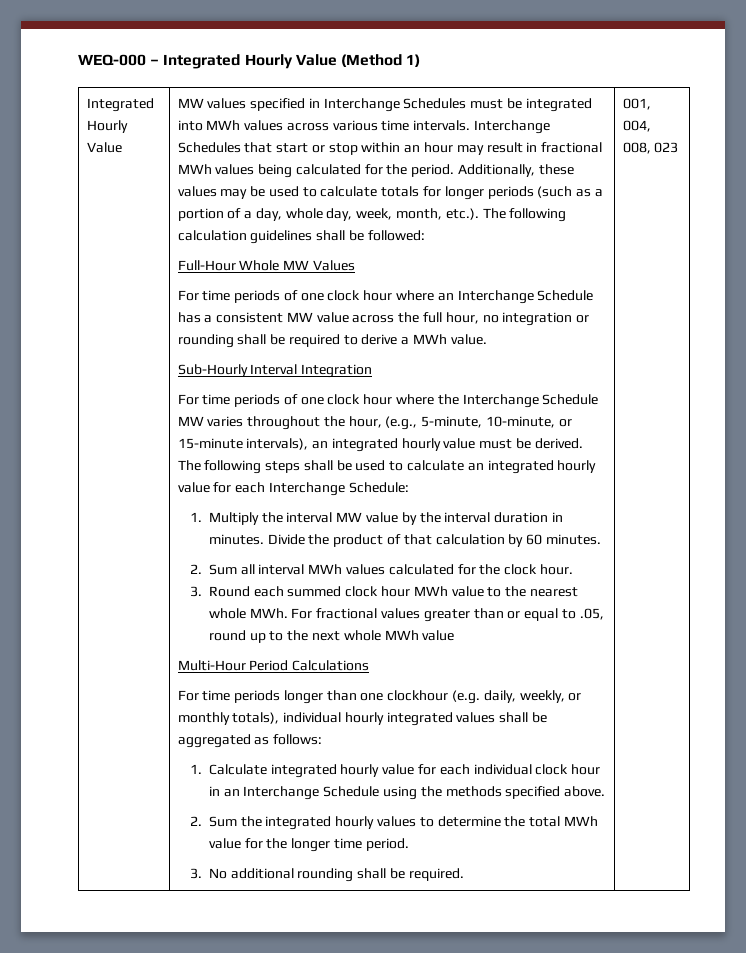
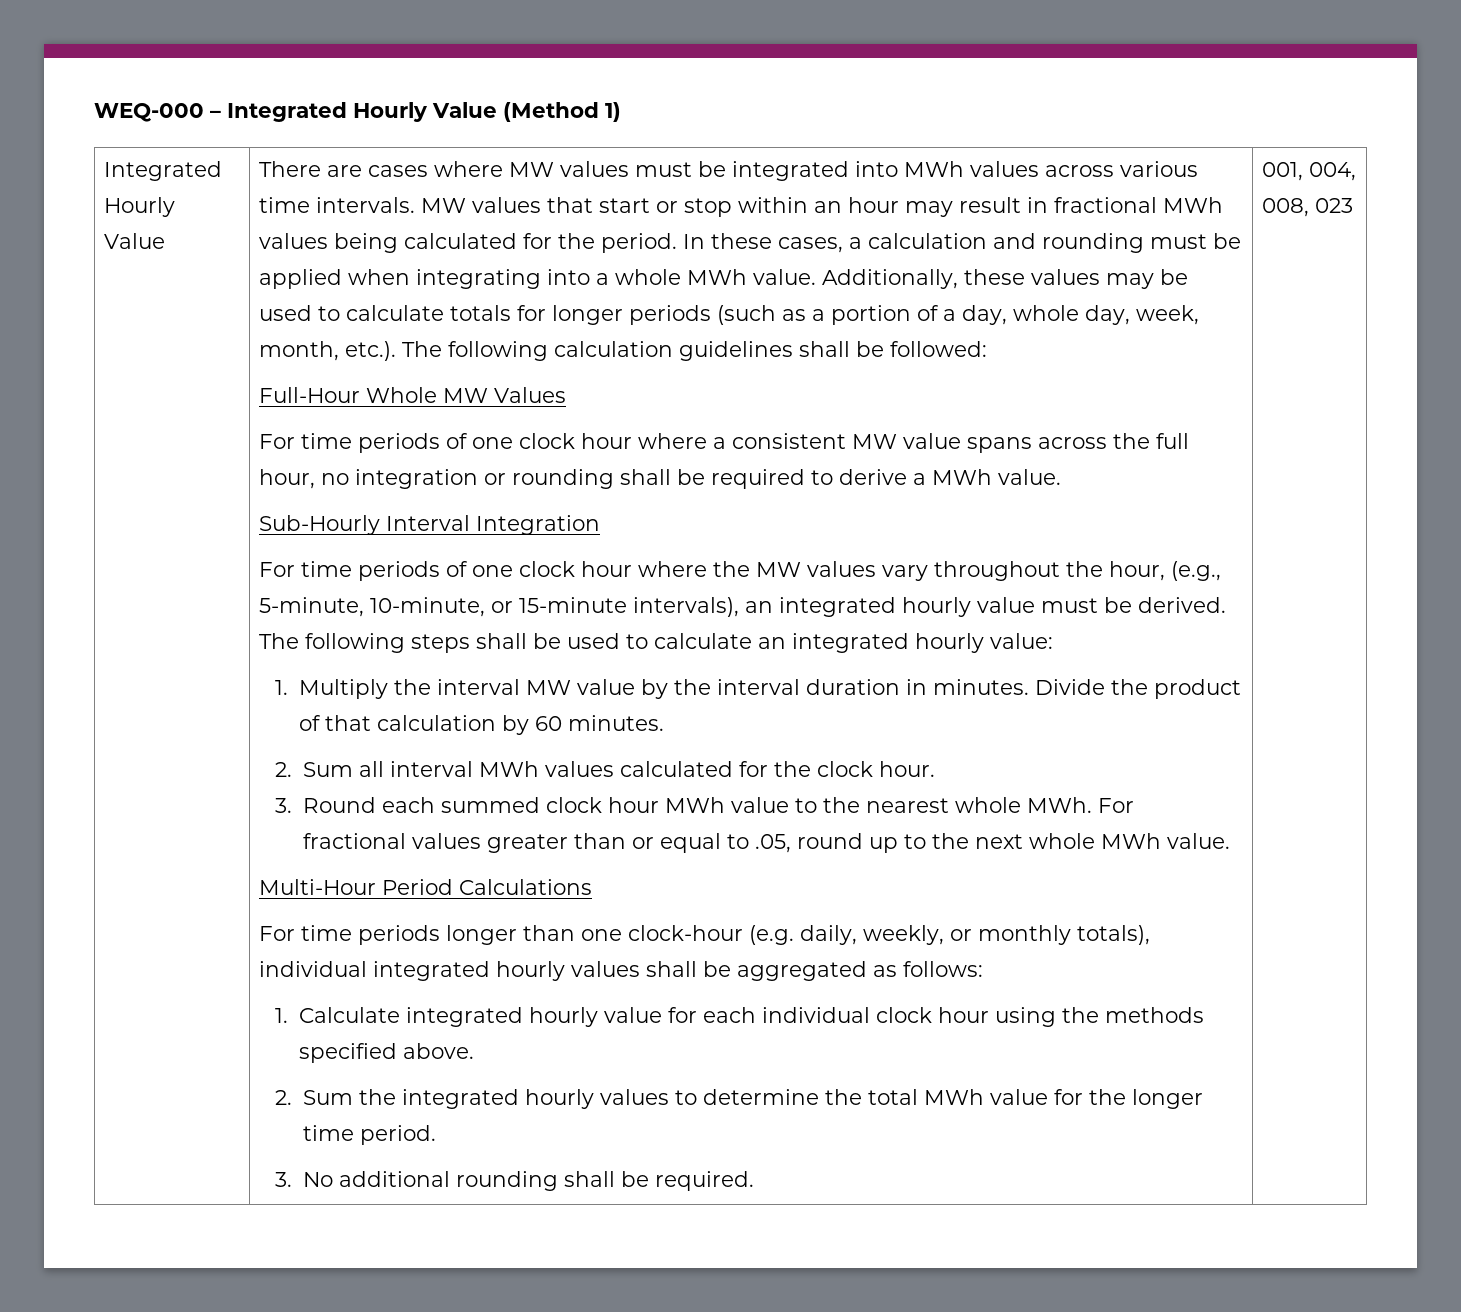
[177,98,467,112] MW values specified in Interchange Schedules -> [259,161,630,177] There are cases where MW values
[473,120,550,134] [177,142,241,153] Interchange Schedules -> [421,197,542,213] MW values
(455, 170) none -> [683,233,1242,253] [259,269,817,289] In these cases, a calculation and rounding must be applied when integrating into a whole MWh value.
[437,290,594,304] [177,312,201,323] an Interchange Schedule has -> (708, 441) none
(349, 317) none -> [967,437,1033,453] spans
[462,394,599,408] [177,416,244,427] Interchange Schedule MW varies -> [756,561,929,581] MW values vary
[177,482,409,496] value for each Interchange Schedule: -> [990,633,1054,649] value:
[422,630,455,641] value -> [1167,833,1231,849] value.
[387,690,449,701] clockhour -> [628,925,744,941] clock-hour
[344,712,453,726] hourly integrated -> [373,961,566,981] integrated hourly
[208,786,380,800] in an Interchange Schedule -> (990, 1015) none

